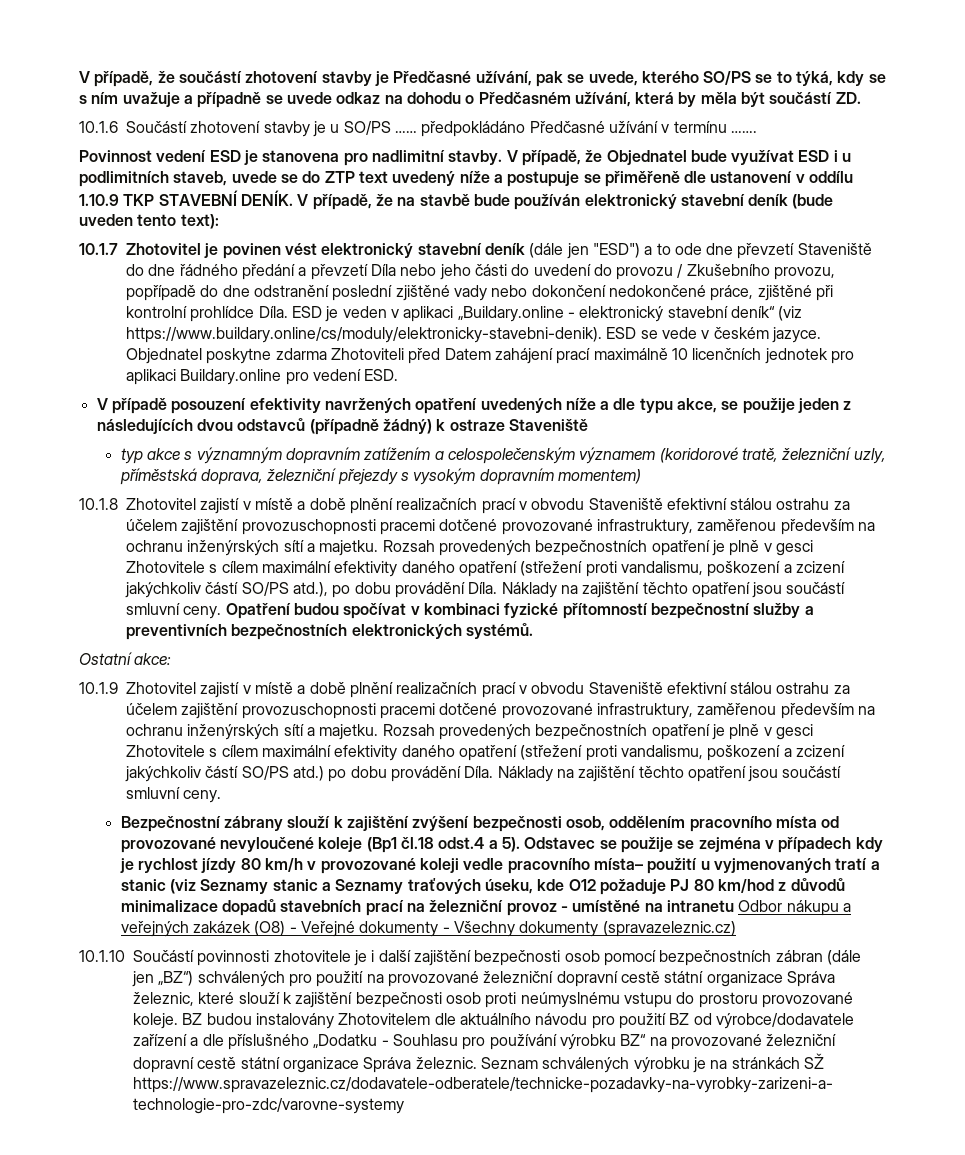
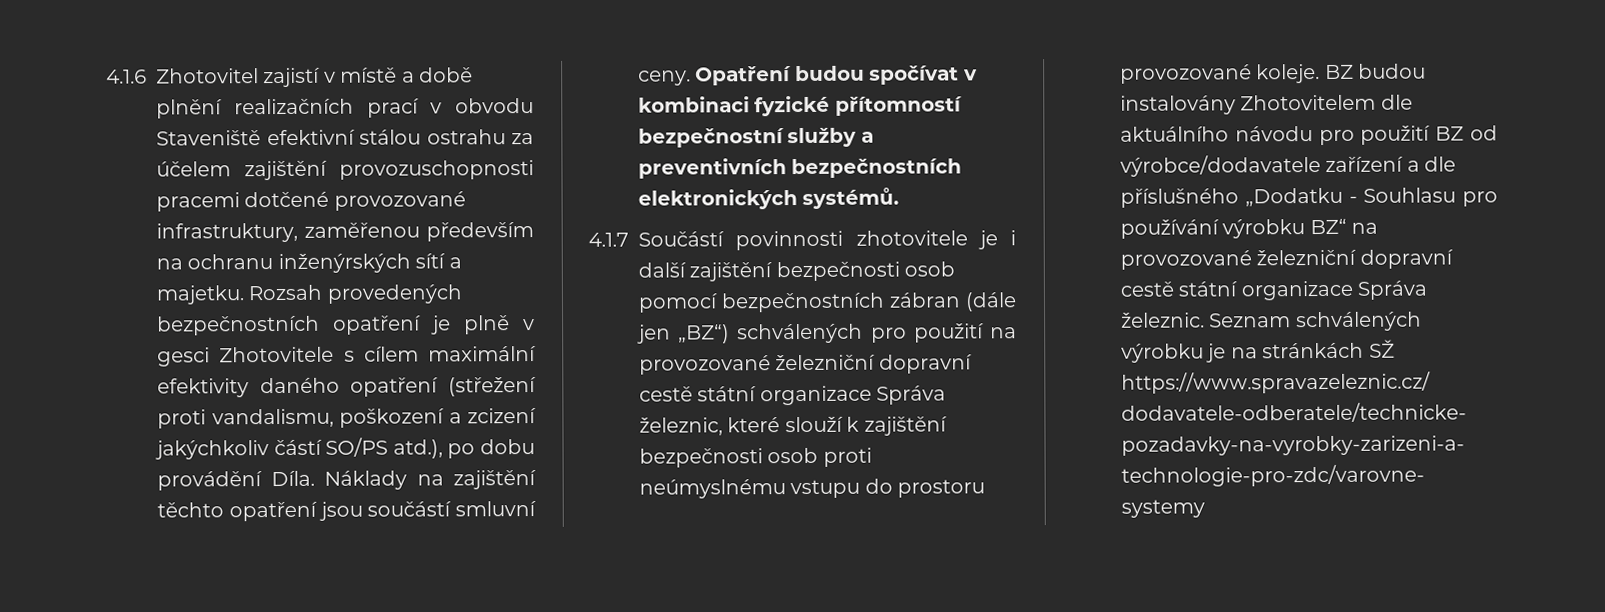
[79,71,886,87] [79,92,861,108] [79,121,757,137] [79,150,852,166] [79,171,854,187] [79,190,834,210] [79,214,219,229] [79,243,872,259] [126,264,836,280] [126,285,833,301] [126,306,803,322] [126,327,821,343] [126,348,854,364] [126,369,399,385] [96,398,852,414] [96,418,588,435] [120,447,886,464] [119,468,642,485] [79,498,118,510] V případě, že součástí zhotovení stavby je Předčasné užívání, pak se uvede, kterého SO/PS se to týká, kdy se s ním uvažuje a případně se uvede odkaz na dohodu o Předčasném užívání, která by měla být součástí ZD. // 10.1.6 Součástí zhotovení stavby je u SO/PS …… předpokládáno Předčasné užívání v termínu ……. // Povinnost vedení ESD je stanovena pro nadlimitní stavby. V případě, že Objednatel bude využívat ESD i u podlimitních staveb, uvede se do ZTP text uvedený níže a postupuje se přiměřeně dle ustanovení v oddílu 1.10.9 TKP STAVEBNÍ DENÍK. V případě, že na stavbě bude používán elektronický stavební deník (bude uveden tento text): // 10.1.7 Zhotovitel je povinen vést elektronický stavební deník (dále jen "ESD") a to ode dne převzetí Staveniště do dne řádného předání a převzetí Díla nebo jeho části do uvedení do provozu / Zkušebního provozu, popřípadě do dne odstranění poslední zjištěné vady nebo dokončení nedokončené práce, zjištěné při kontrolní prohlídce Díla. ESD je veden v aplikaci „Buildary.online - elektronický stavební deník“ (viz https://www.buildary.online/cs/moduly/elektronicky-stavebni-denik). ESD se vede v českém jazyce. Objednatel poskytne zdarma Zhotoviteli před Datem zahájení prací maximálně 10 licenčních jednotek pro aplikaci Buildary.online pro vedení ESD. // V případě posouzení efektivity navržených opatření uvedených níže a dle typu akce, se použije jeden z následujících dvou odstavců (případně žádný) k ostraze Staveniště // typ akce s významným dopravním zatížením a celospolečenským významem (koridorové tratě, železniční uzly, příměstská doprava, železniční přejezdy s vysokým dopravním momentem) // 10.1.8 -> [106,69,147,84] 4.1.6
[79,652,172,665] [79,682,850,698] [126,703,875,719] [126,724,813,740] [126,745,845,761] [125,766,842,782] [126,787,222,803] [120,816,840,832] [120,837,883,853] [119,858,880,874] [120,878,845,895] [120,899,851,916] [120,921,736,937] [79,950,125,962] Ostatní akce: // 10.1.9 Zhotovitel zajistí v místě a době plnění realizačních prací v obvodu Staveniště efektivní stálou ostrahu za účelem zajištění provozuschopnosti pracemi dotčené provozované infrastruktury, zaměřenou především na ochranu inženýrských sítí a majetku. Rozsah provedených bezpečnostních opatření je plně v gesci Zhotovitele s cílem maximální efektivity daného opatření (střežení proti vandalismu, poškození a zcizení jakýchkoliv částí SO/PS atd.) po dobu provádění Díla. Náklady na zajištění těchto opatření jsou součástí smluvní ceny. // Bezpečnostní zábrany slouží k zajištění zvýšení bezpečnosti osob, oddělením pracovního místa od provozované nevyloučené koleje (Bp1 čl.18 odst.4 a 5). Odstavec se použije se zejména v případech kdy je rychlost jízdy 80 km/h v provozované koleji vedle pracovního místa– použití u vyjmenovaných tratí a stanic (viz Seznamy stanic a Seznamy traťových úseku, kde O12 požaduje PJ 80 km/hod z důvodů minimalizace dopadů stavebních prací na železniční provoz - umístěné na intranetu Odbor nákupu a veřejných zakázek (O8) - Veřejné dokumenty - Všechny dokumenty (spravazeleznic.cz) // 10.1.10 -> [588,232,629,247] 4.1.7

